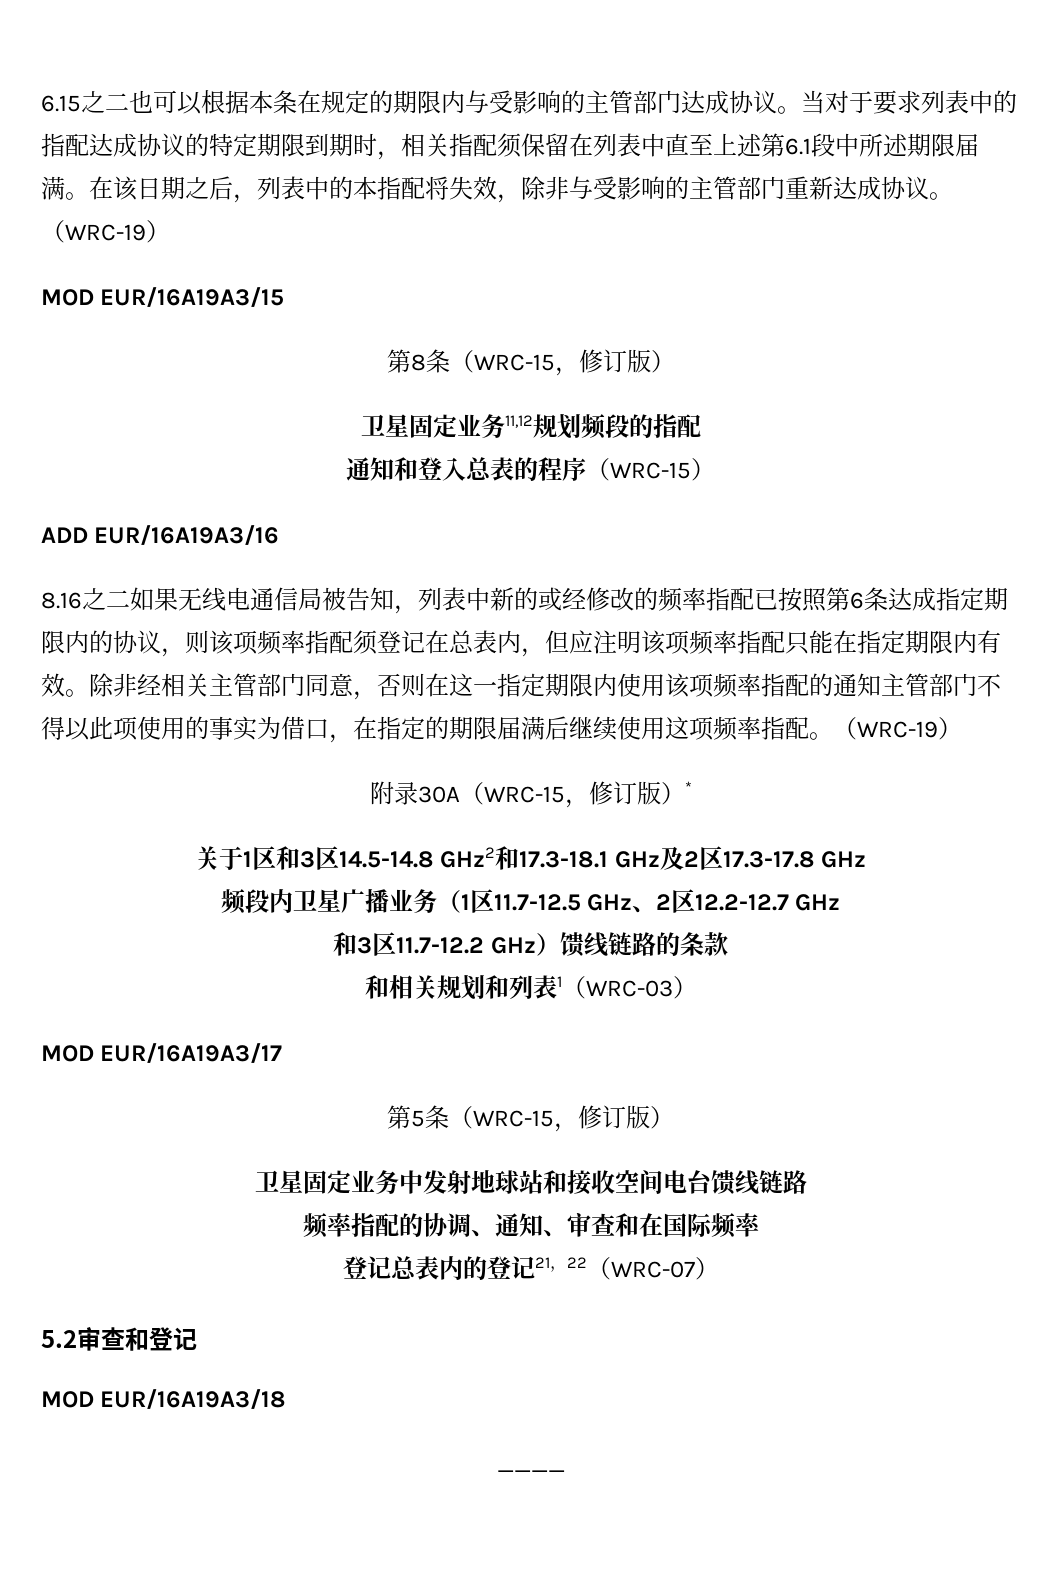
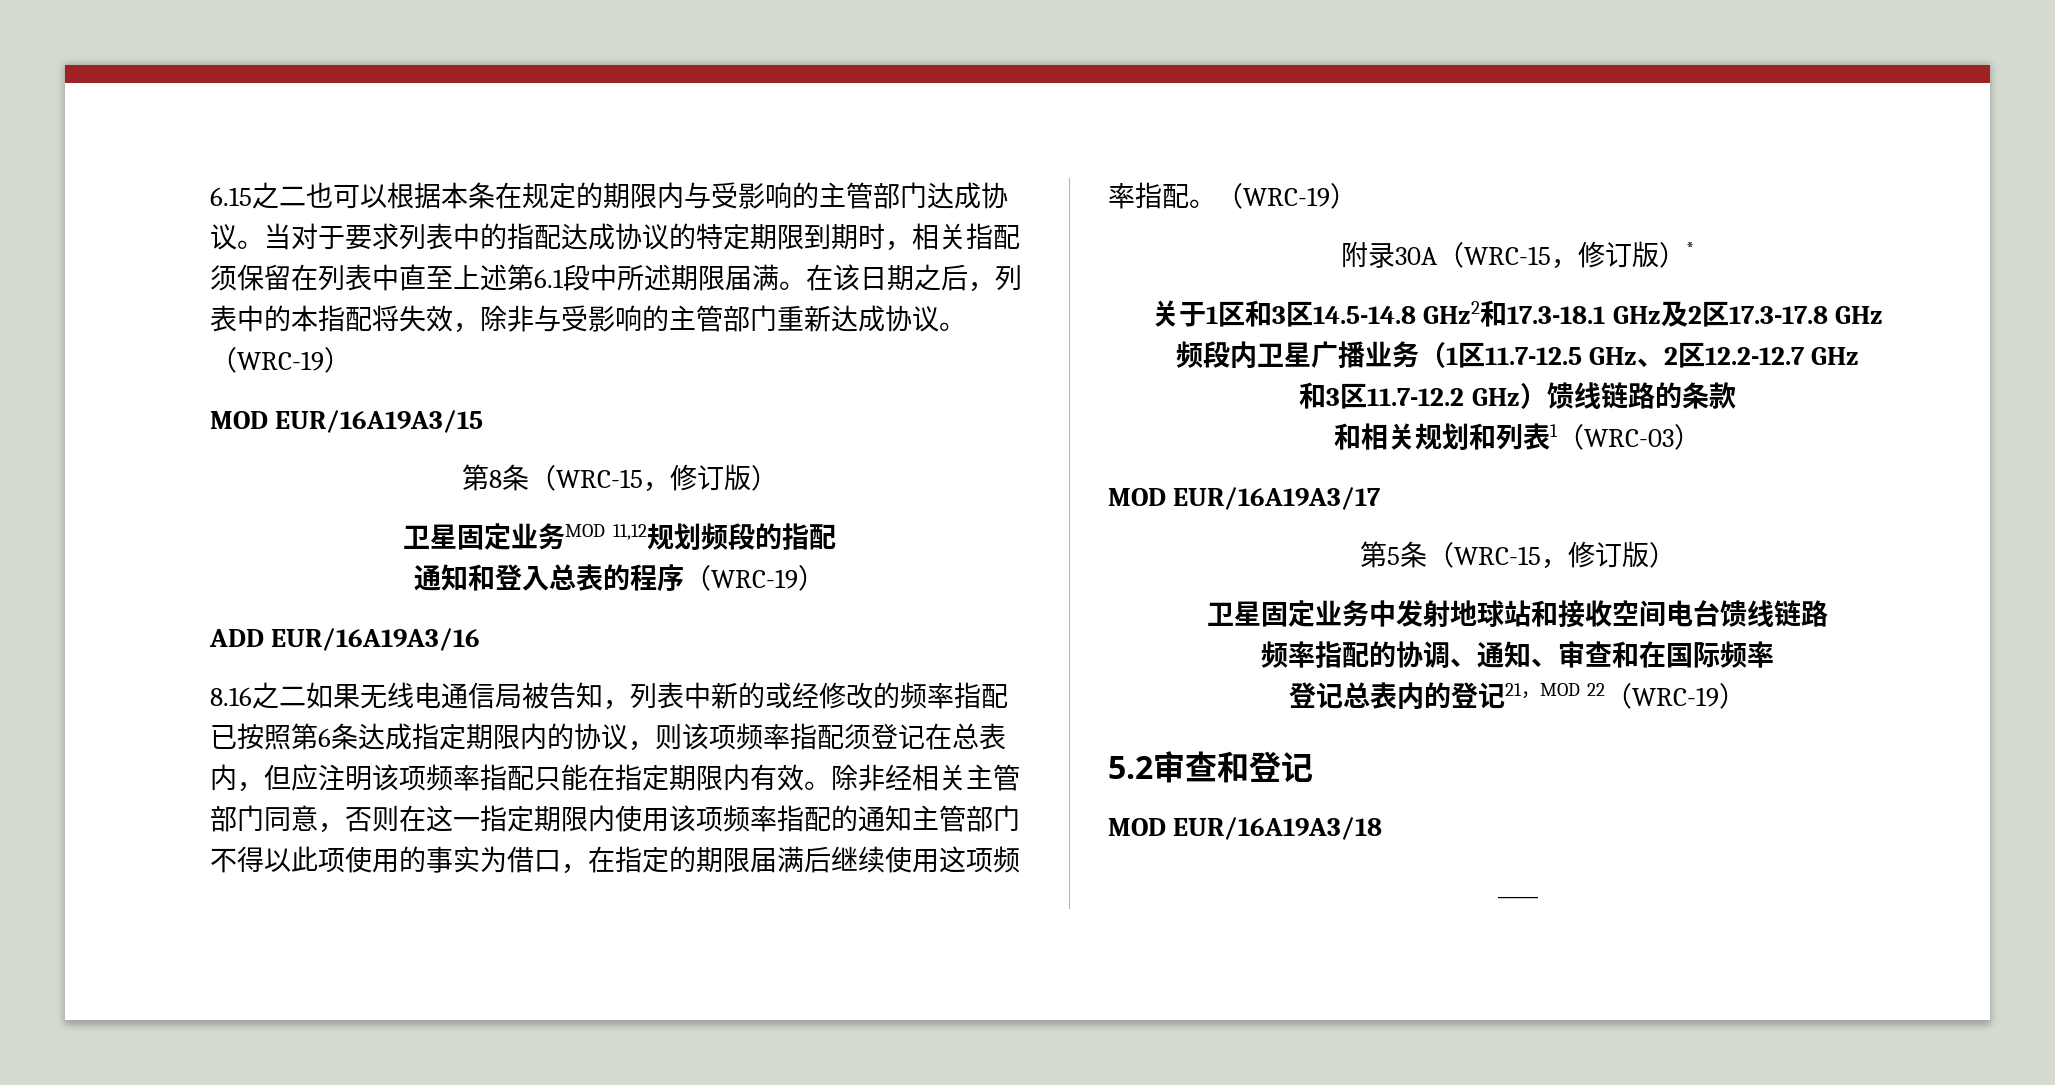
(505, 426) none -> [565,524,606,537] MOD
[610,462,691,479] WRC-15 -> [711,569,798,589] WRC-19
[566,1257,695,1280] 22（WRC-07 -> [1539,683,1720,709] MOD 22（WRC-19

